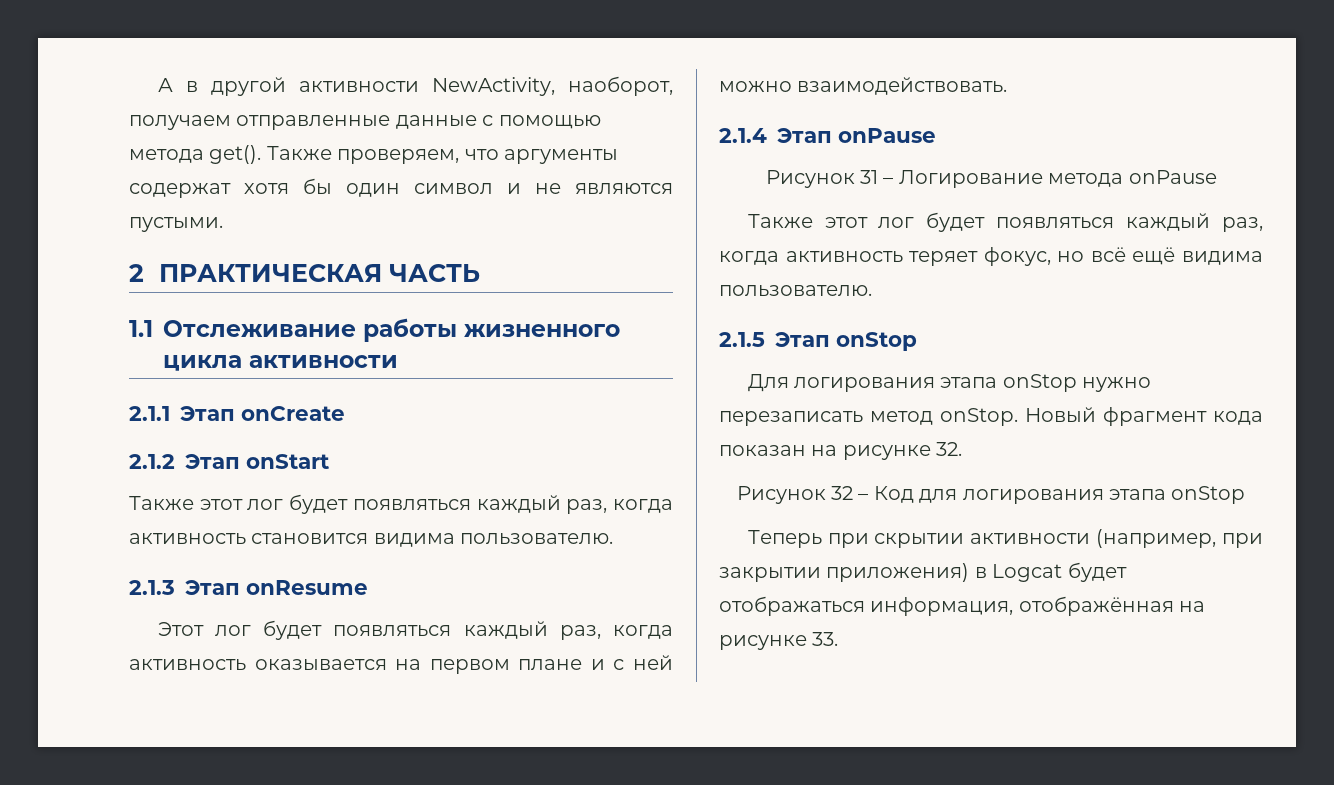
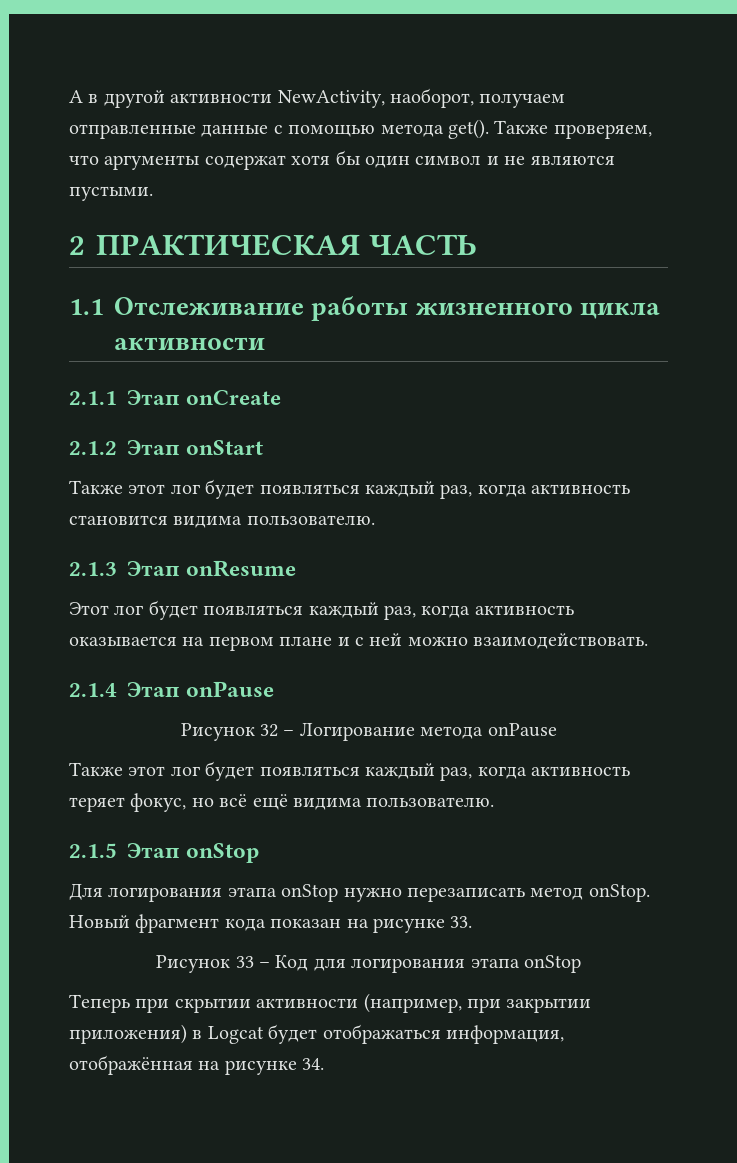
[859,170,878,184] 31 -> [259,724,278,737] 32
[936,442,963,456] [736,486,853,504] 32. // Рисунок 32 -> [450,916,473,928] [156,955,254,973] 33. // Рисунок 33
[812,632,839,646] 33. -> [302,1058,325,1070] 34.

